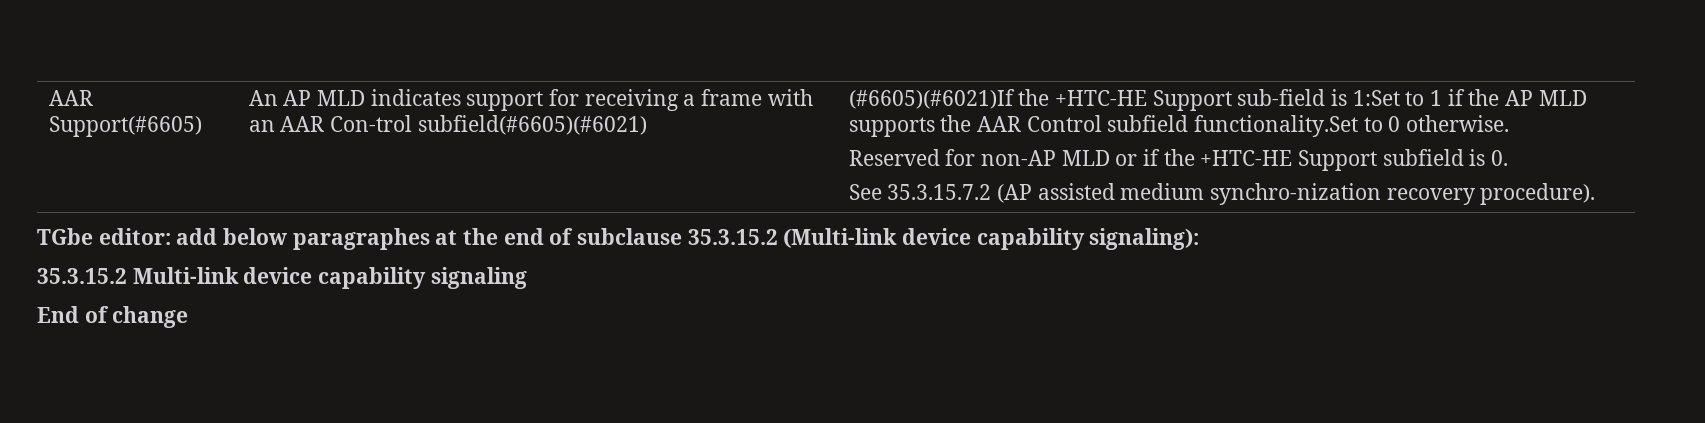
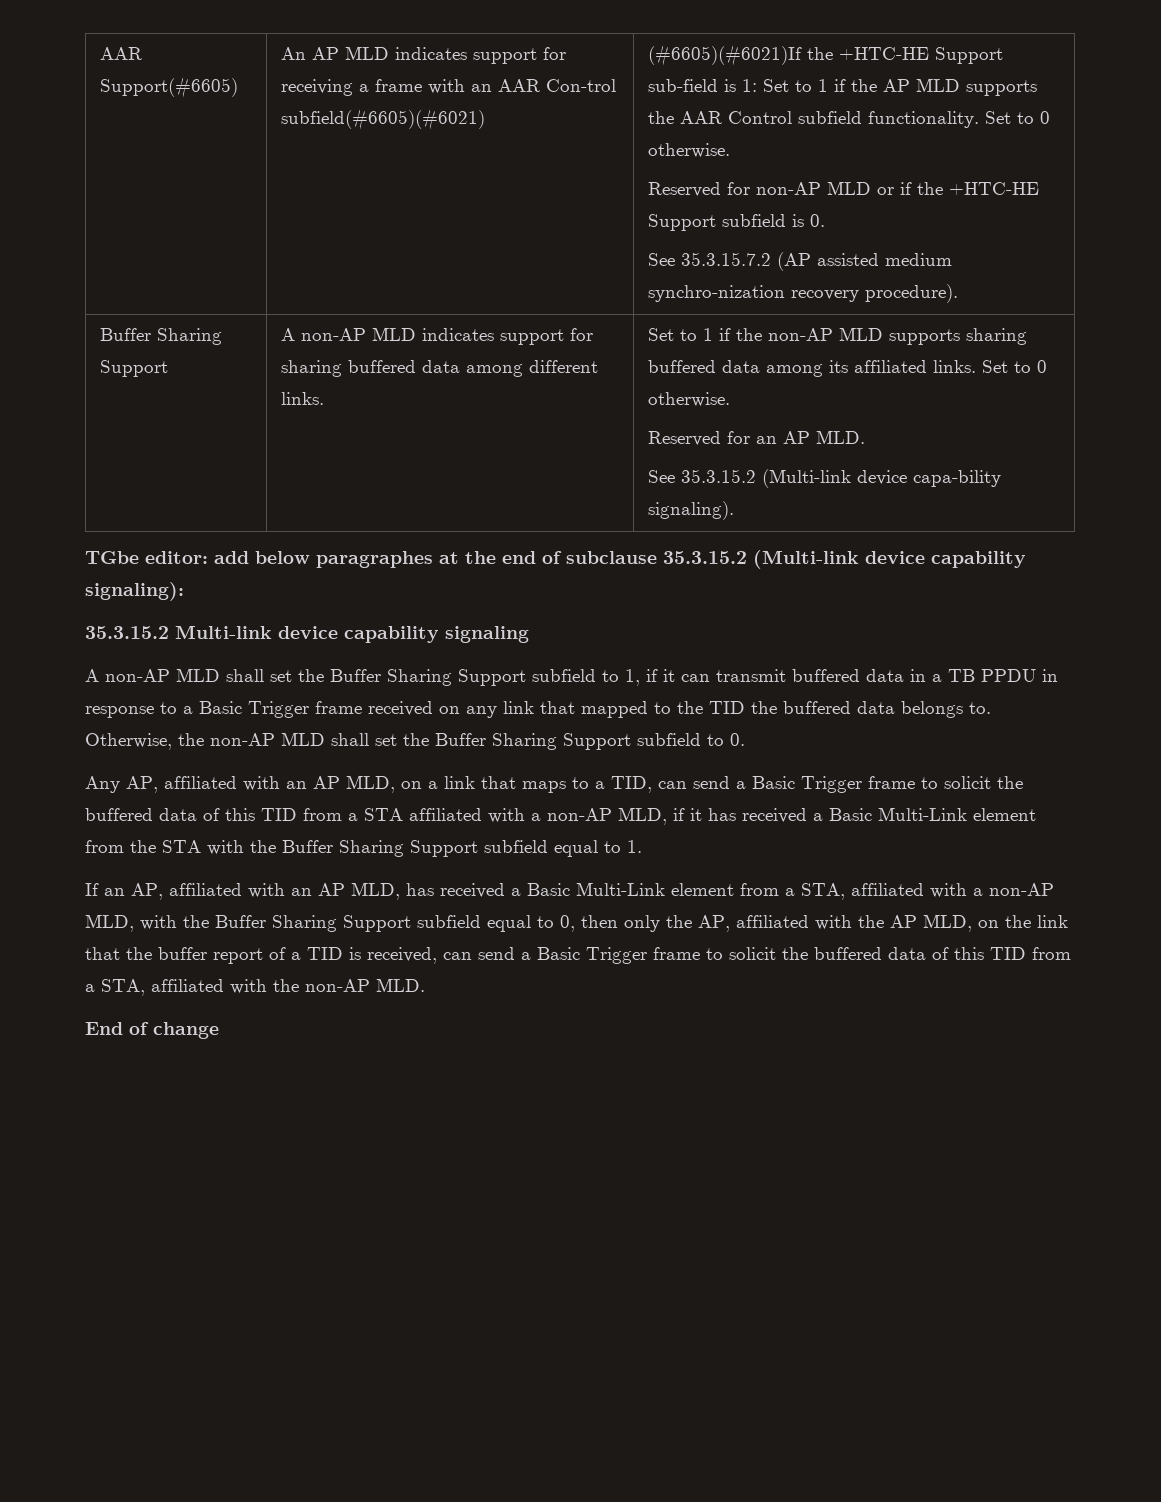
[1352,90,1400,106] 1:Set -> [742,79,790,92] 1: Set
[1194,115,1359,137] functionality.Set -> [868,111,1012,128] functionality. Set
(1596, 194) none -> [100,328,223,345] [100,360,169,377] [281,327,594,345] [281,360,599,377] [281,392,325,405] [648,327,1028,345] [648,360,1048,377] [648,392,731,407] [648,430,866,446] [648,469,1002,488] [648,501,735,520] // Buffer Sharing Support | A non-AP MLD indicates support for sharing buffered data among different links. | Set to 1 if the non-AP MLD supports sharing buffered data among its affiliated links. Set to 0 otherwise. // Reserved for an AP MLD. // See 35.3.15.2 (Multi-link device capa-bility signaling).
(527, 278) none -> [85,668,1058,686] [85,701,991,718] [85,732,745,750] [85,775,1023,793] [85,807,1036,825] [85,840,642,857] [85,882,1054,900] [85,914,1068,932] [85,947,1071,964] [85,978,425,996] // A non-AP MLD shall set the Buffer Sharing Support subfield to 1, if it can transmit buffered data in a TB PPDU in response to a Basic Trigger frame received on any link that mapped to the TID the buffered data belongs to. Otherwise, the non-AP MLD shall set the Buffer Sharing Support subfield to 0. // Any AP, affiliated with an AP MLD, on a link that maps to a TID, can send a Basic Trigger frame to solicit the buffered data of this TID from a STA affiliated with a non-AP MLD, if it has received a Basic Multi-Link element from the STA with the Buffer Sharing Support subfield equal to 1. // If an AP, affiliated with an AP MLD, has received a Basic Multi-Link element from a STA, affiliated with a non-AP MLD, with the Buffer Sharing Support subfield equal to 0, then only the AP, affiliated with the AP MLD, on the link that the buffer report of a TID is received, can send a Basic Trigger frame to solicit the buffered data of this TID from a STA, affiliated with the non-AP MLD.

